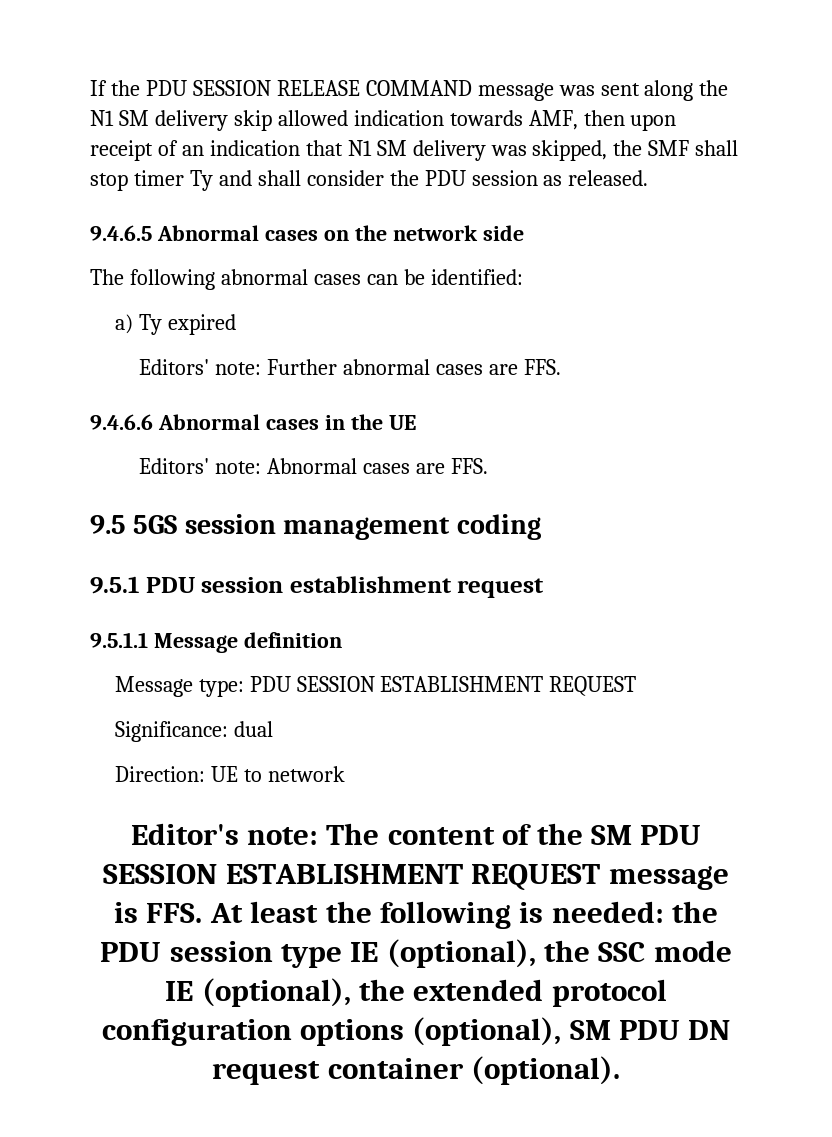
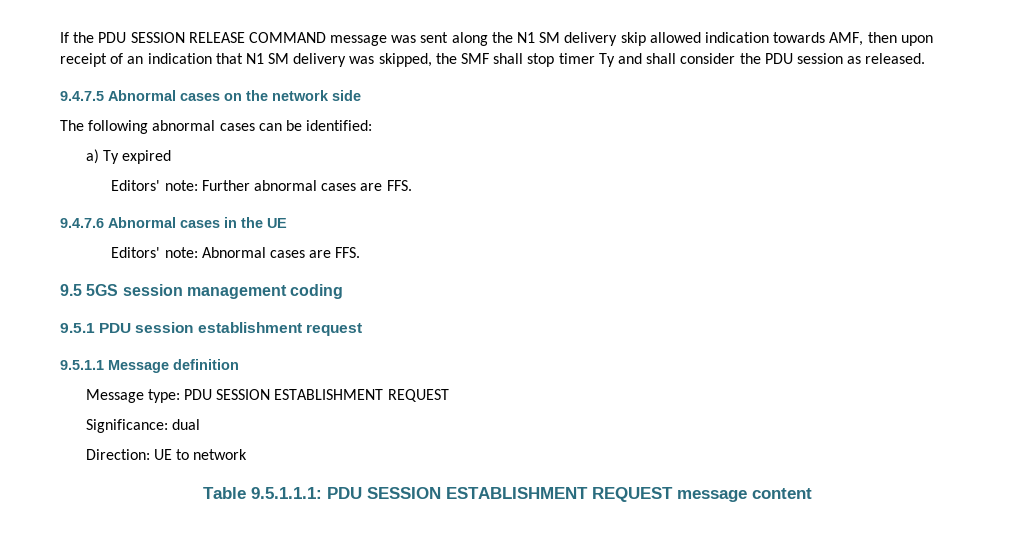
[90,225,152,241] 9.4.6.5 -> [60,91,104,101] 9.4.7.5
[90,414,153,430] 9.4.6.6 -> [60,218,104,228] 9.4.7.6
[130,823,632,845] Editor's note: The content of the SM -> [202,487,322,499] Table 9.5.1.1.1:
[114,901,718,929] [100,939,732,968] [165,978,667,1007] [101,1017,731,1046] [212,1056,620,1085] is FFS. At least the following is needed: the PDU session type IE (optional), the SSC mode IE (optional), the extended protocol configuration options (optional), SM PDU DN request container (optional). -> [751,488,812,499] content

